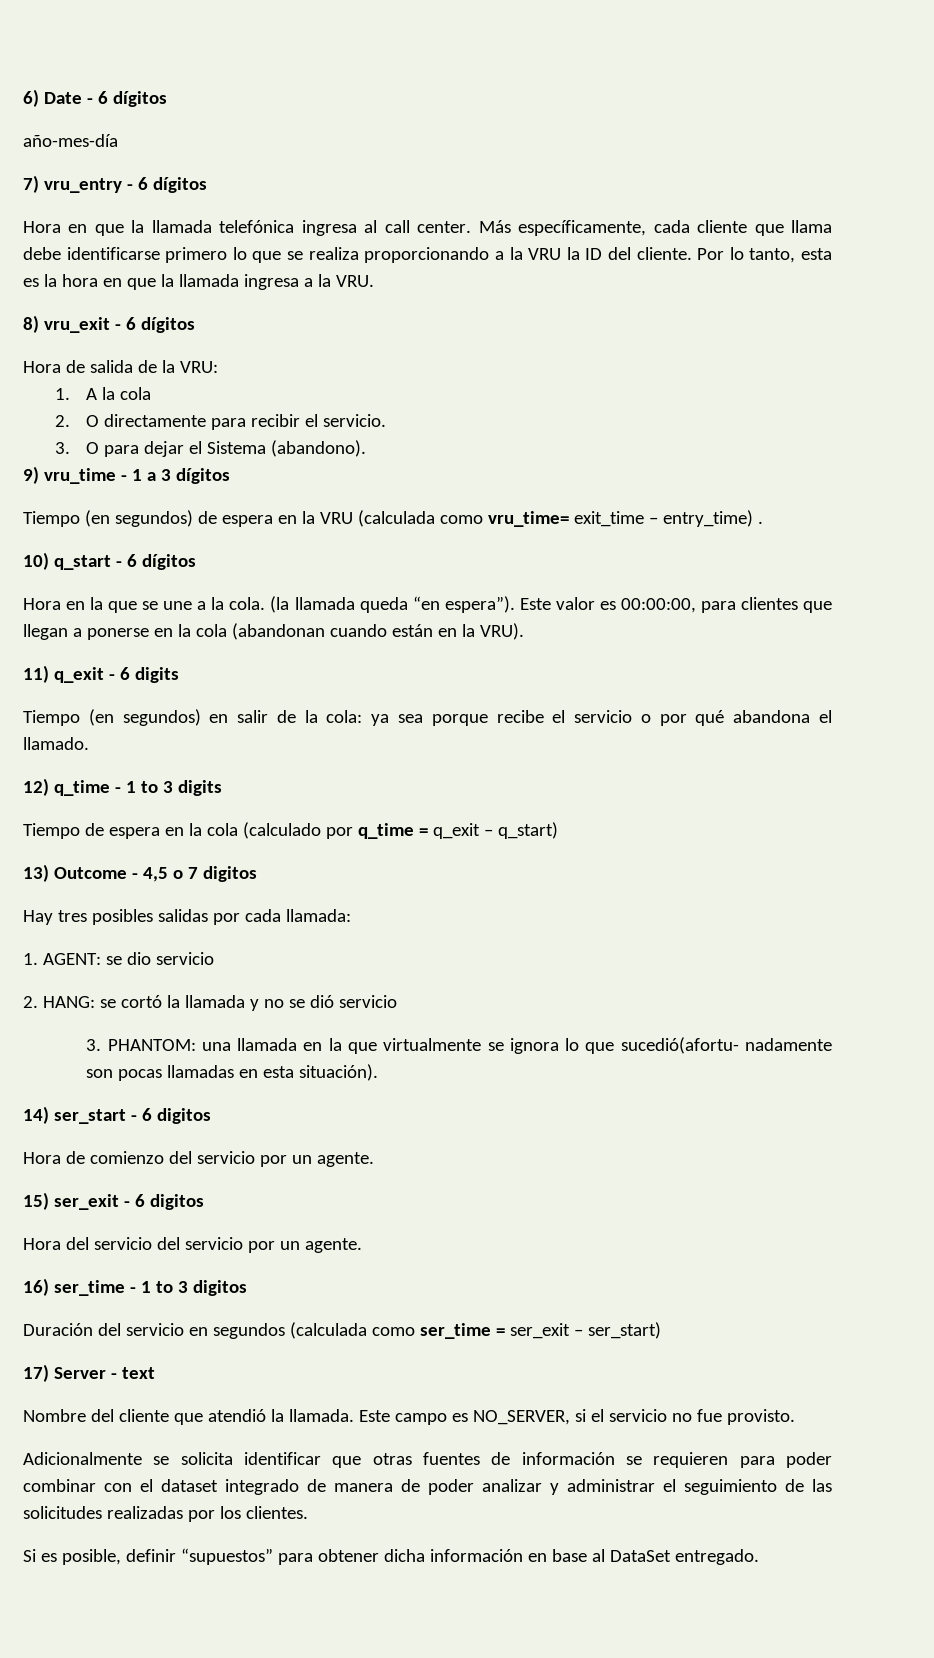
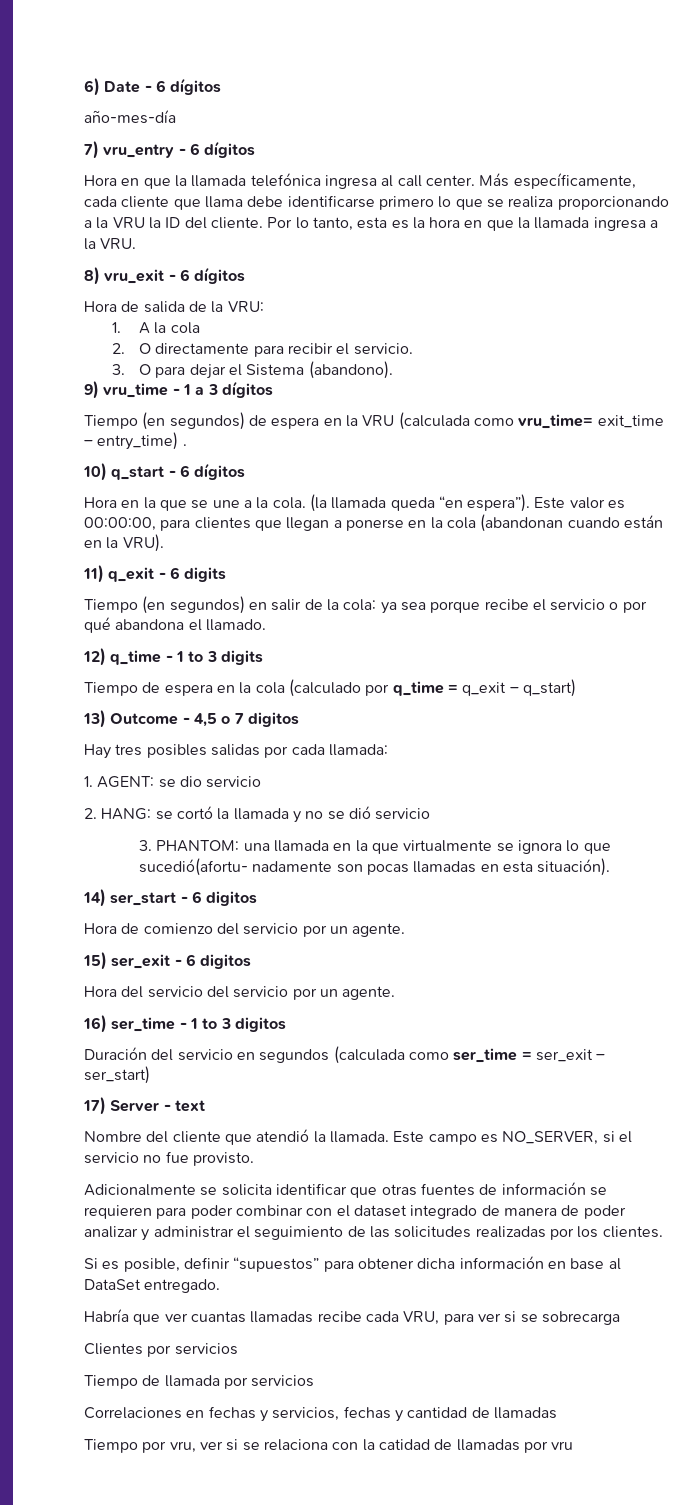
(759, 1557) none -> [84,1309,620,1325] [84,1343,238,1357] [84,1375,315,1389] [84,1406,557,1422] [84,1439,574,1453] // Habría que ver cuantas llamadas recibe cada VRU, para ver si se sobrecarga // Clientes por servicios // Tiempo de llamada por servicios // Correlaciones en fechas y servicios, fechas y cantidad de llamadas // Tiempo por vru, ver si se relaciona con la catidad de llamadas por vru

